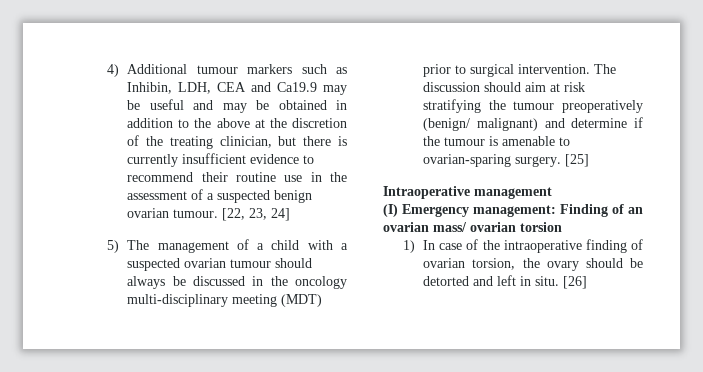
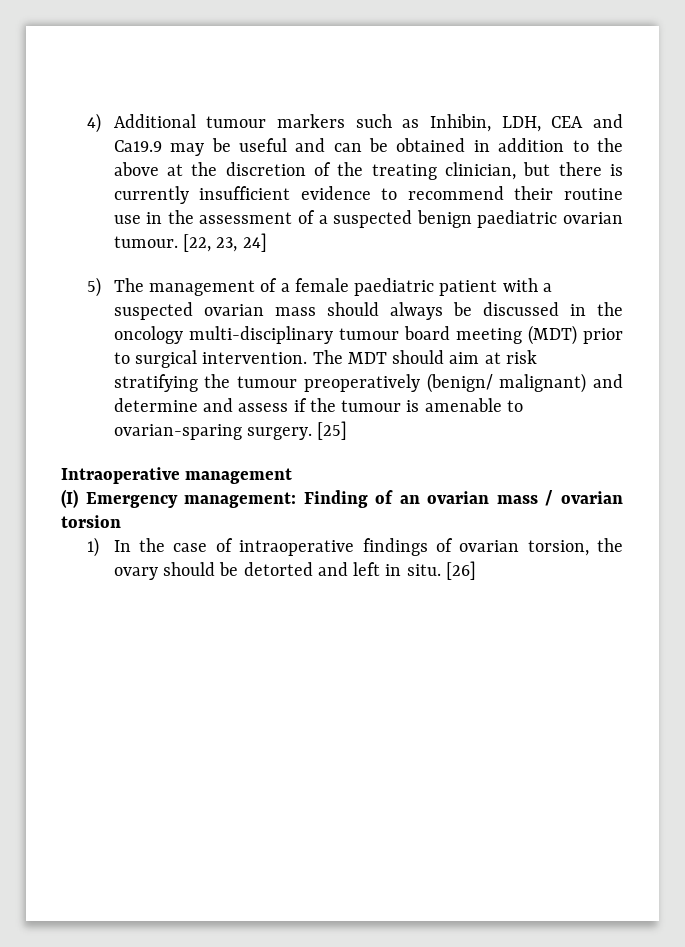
[222,103,247,113] may -> [333,143,362,152] can
(313, 196) none -> [477,210,558,228] paediatric
[271,240,300,250] child -> [294,278,498,296] female paediatric patient
[230,259,272,268] tumour -> [274,307,316,316] mass
(229, 300) none -> [338,326,450,340] tumour board
[423,82,481,92] discussion -> [347,352,387,364] MDT
(628, 123) none -> [202,398,289,412] and assess
[433,222,467,232] mass/ -> [496,490,554,506] mass /
(436, 245) none -> [139,538,166,552] the
[482,239,627,253] the intraoperative finding -> [239,538,428,556] intraoperative findings

